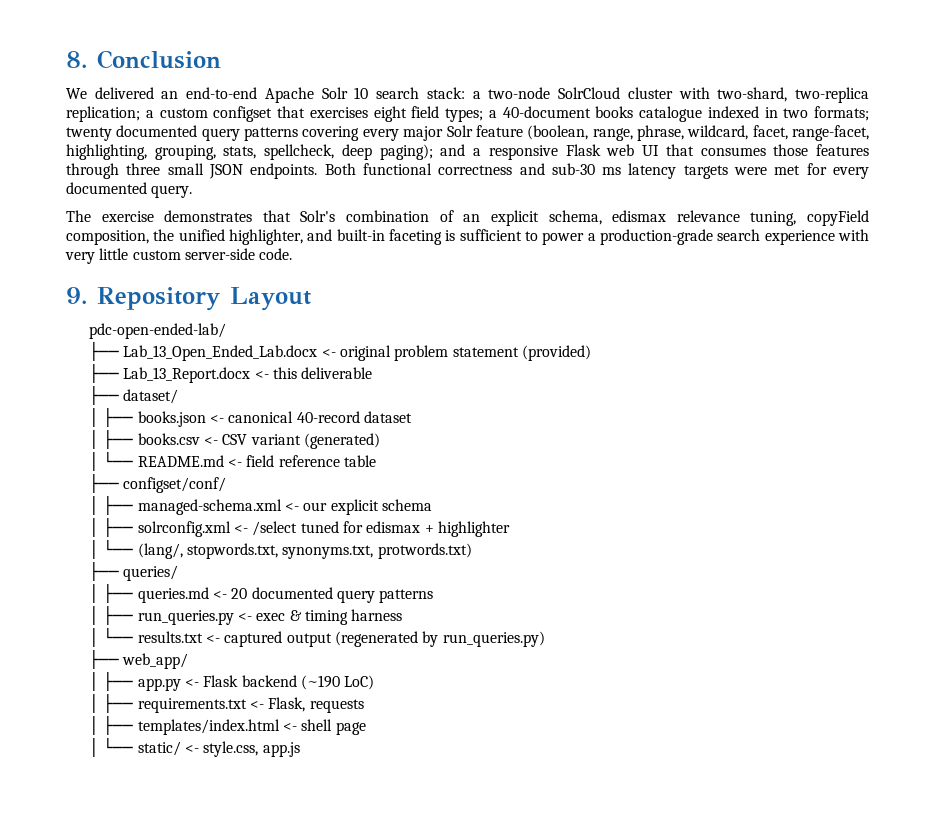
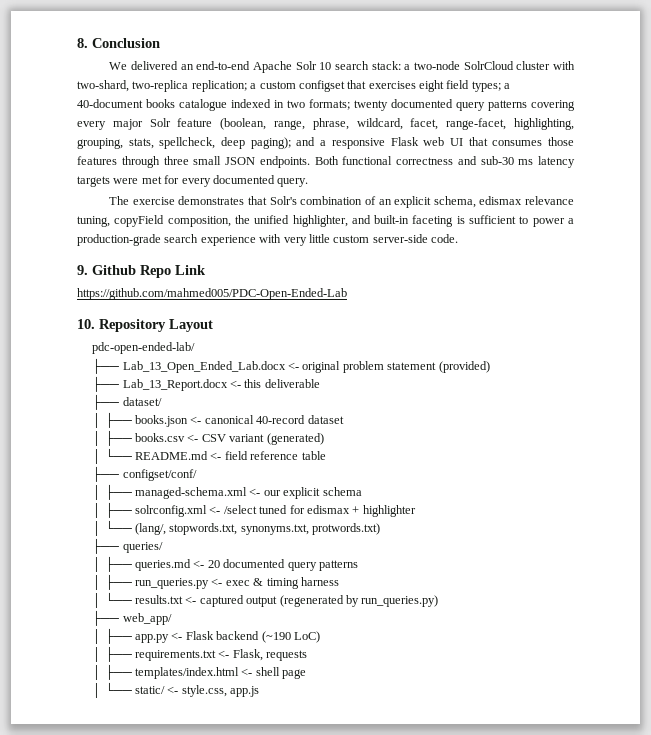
(87, 295) none -> [92,265,206,278] [77,288,347,300] [77,319,95,329] Github Repo Link // https://github.com/mahmed005/PDC-Open-Ended-Lab // 10.

